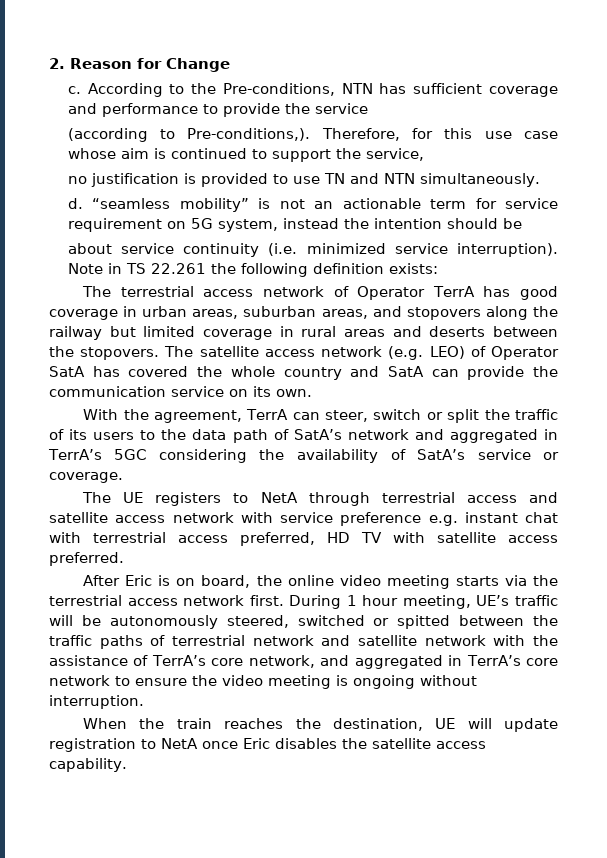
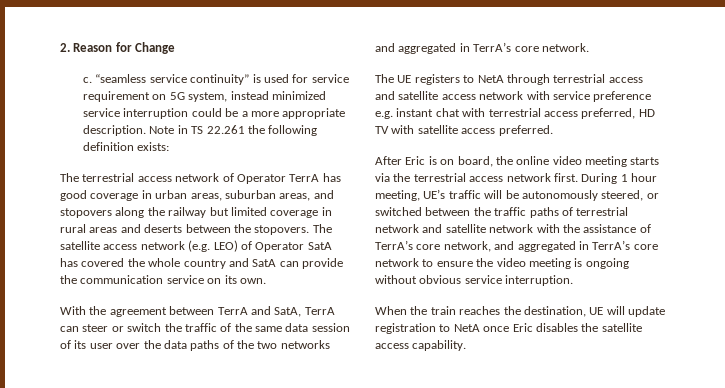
[87,83,558,97] [67,103,368,117] [67,128,558,142] [67,148,424,162] [67,173,540,187] [67,198,467,212] According to the Pre-conditions, NTN has sufficient coverage and performance to provide the service // (according to Pre-conditions,). Therefore, for this use case whose aim is continued to support the service, // no justification is provided to use TN and NTN simultaneously. // d. “seamless mobility” is not an actionable term -> [95,74,289,85] “seamless service continuity” is used
[343,218,522,229] [67,243,558,257] the intention should be // about service continuity (i.e. minimized service interruption). -> [271,91,326,100] [83,108,346,119] [83,125,147,136] minimized service interruption could be a more appropriate description.
[153,409,558,423] [49,429,558,443] [48,449,559,463] [49,472,123,483] agreement, TerrA can steer, switch or split the traffic of its users to the data path of SatA’s network and aggregated in TerrA’s 5GC considering the availability of SatA’s service or coverage. -> [109,306,335,317] [60,323,350,332] [60,340,330,351] [375,42,589,54] agreement between TerrA and SatA, TerrA can steer or switch the traffic of the same data session of its user over the data paths of the two networks and aggregated in TerrA’s core network.
[297,615,451,629] switched or spitted -> [646,193,659,199] [375,207,422,216] or switched
(477, 680) none -> [419,275,502,284] obvious service

